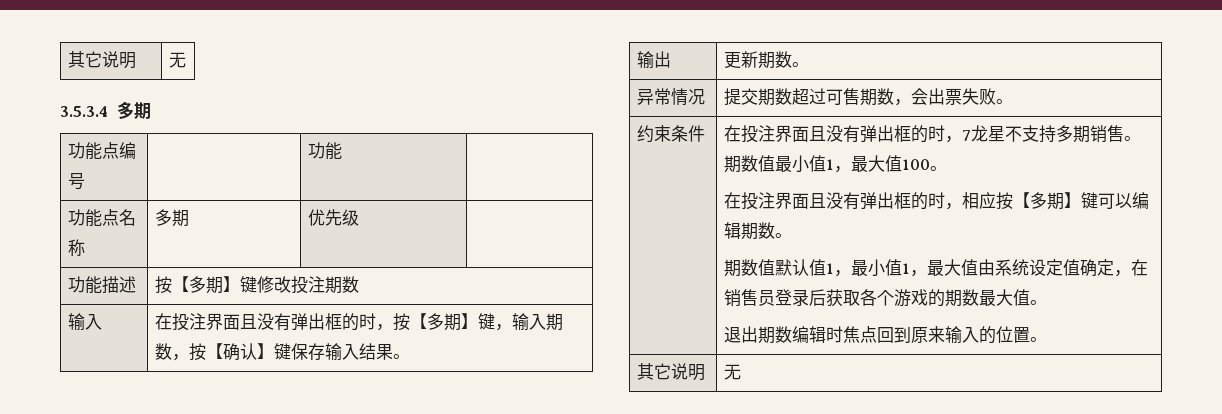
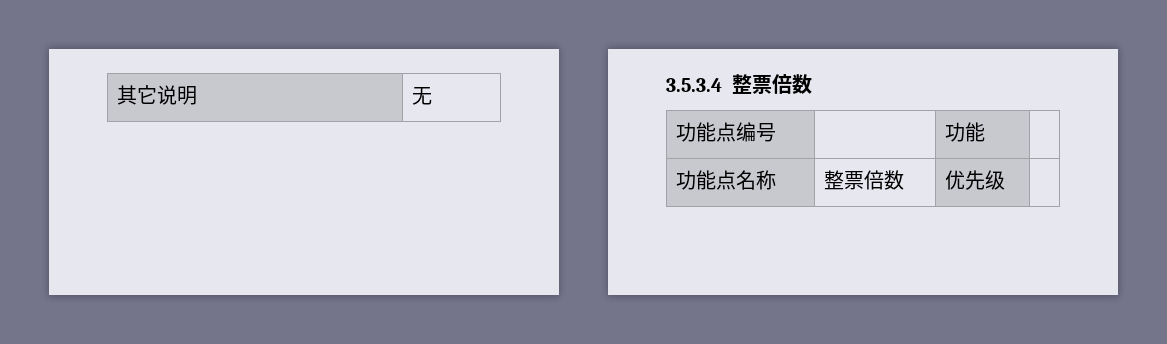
[116,101,151,119] 多期 -> [732,74,812,94] 整票倍数
[154,209,189,227] 多期 -> [823,170,904,190] 整票倍数
[67,276,136,294] [154,276,359,294] [67,313,102,331] [154,313,563,331] [154,343,410,361] [636,51,671,69] [723,51,809,69] [636,88,705,106] [723,88,1013,106] [636,125,705,143] [723,125,1141,143] [723,155,947,173] [723,192,1149,210] [723,222,792,240] [723,259,1148,277] [723,289,1047,307] [723,326,1047,344] [636,363,705,381] [723,364,741,380] // 功能描述 | 按【多期】键修改投注期数 // 输入 | 在投注界面且没有弹出框的时，按【多期】键，输入期数，按【确认】键保存输入结果。 // 输出 | 更新期数。 // 异常情况 | 提交期数超过可售期数，会出票失败。 // 约束条件 | 在投注界面且没有弹出框的时，7龙星不支持多期销售。期数值最小值1，最大值100。 // 在投注界面且没有弹出框的时，相应按【多期】键可以编辑期数。 // 期数值默认值1，最小值1，最大值由系统设定值确定，在销售员登录后获取各个游戏的期数最大值。 // 退出期数编辑时焦点回到原来输入的位置。 // 其它说明 | 无 -> (1005, 180) none

